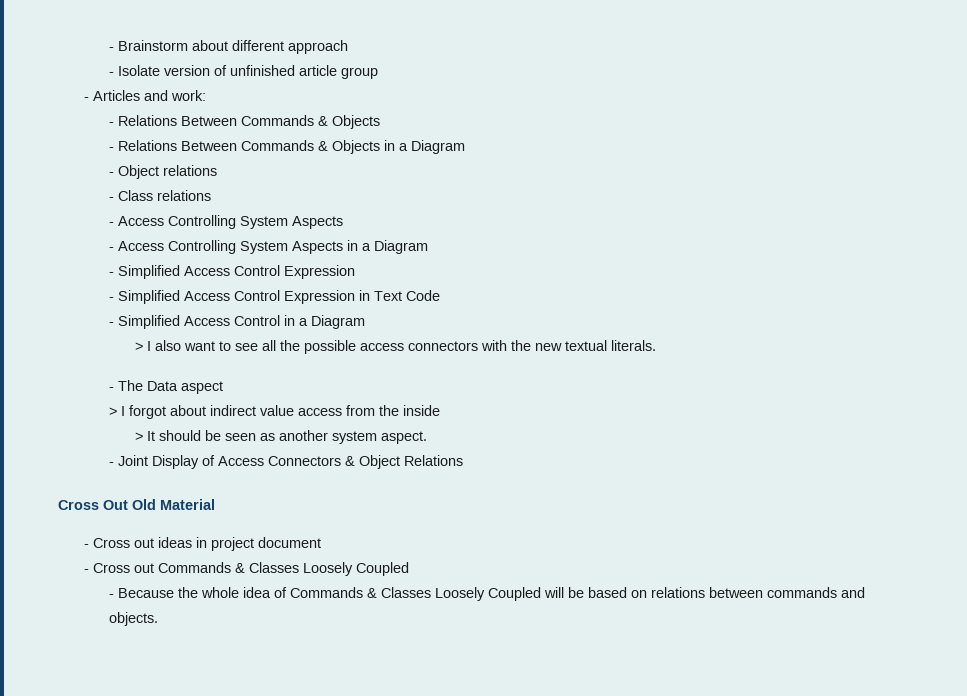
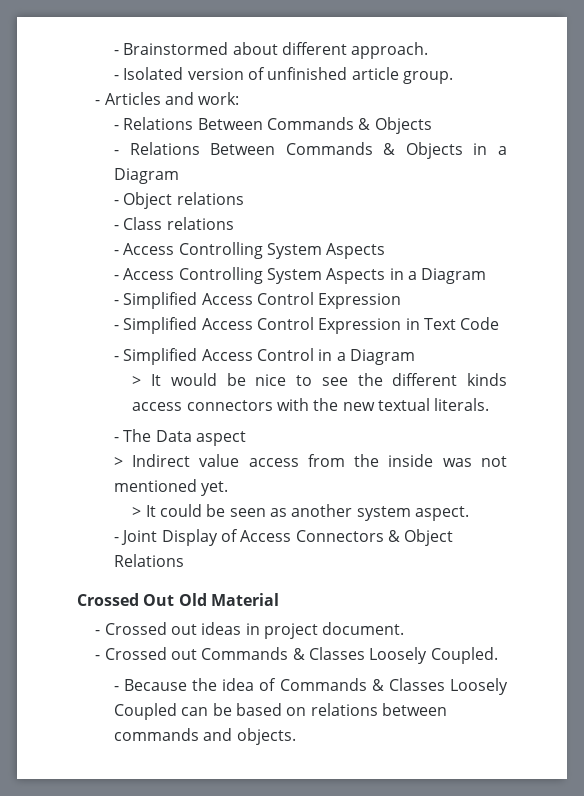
[109,40,189,51] - Brainstorm -> [113,42,229,55] - Brainstormed
[288,40,349,54] [109,65,161,76] approach // - Isolate -> [351,42,429,59] [113,67,184,80] approach. // - Isolated
[341,67,379,79] group -> [402,71,453,84] group.
[147,340,357,354] I also want to see all the possible -> [151,373,508,386] It would be nice to see the different kinds
[121,405,257,419] I forgot about indirect -> [132,454,191,467] Indirect
[135,430,202,441] // > It should -> [442,456,507,467] [113,479,229,496] [132,504,203,517] was not mentioned yet. // > It could
[58,500,99,510] Cross -> [77,593,139,606] Crossed
[92,538,130,548] Cross -> [104,622,167,635] Crossed
[257,537,321,548] [83,563,130,573] document // - Cross -> [322,622,405,635] [95,647,167,660] document. // - Crossed
[355,562,409,576] Coupled -> [430,647,498,664] Coupled.
[201,587,240,598] whole -> (218, 684) none
[544,587,565,598] will -> [181,707,209,716] can

